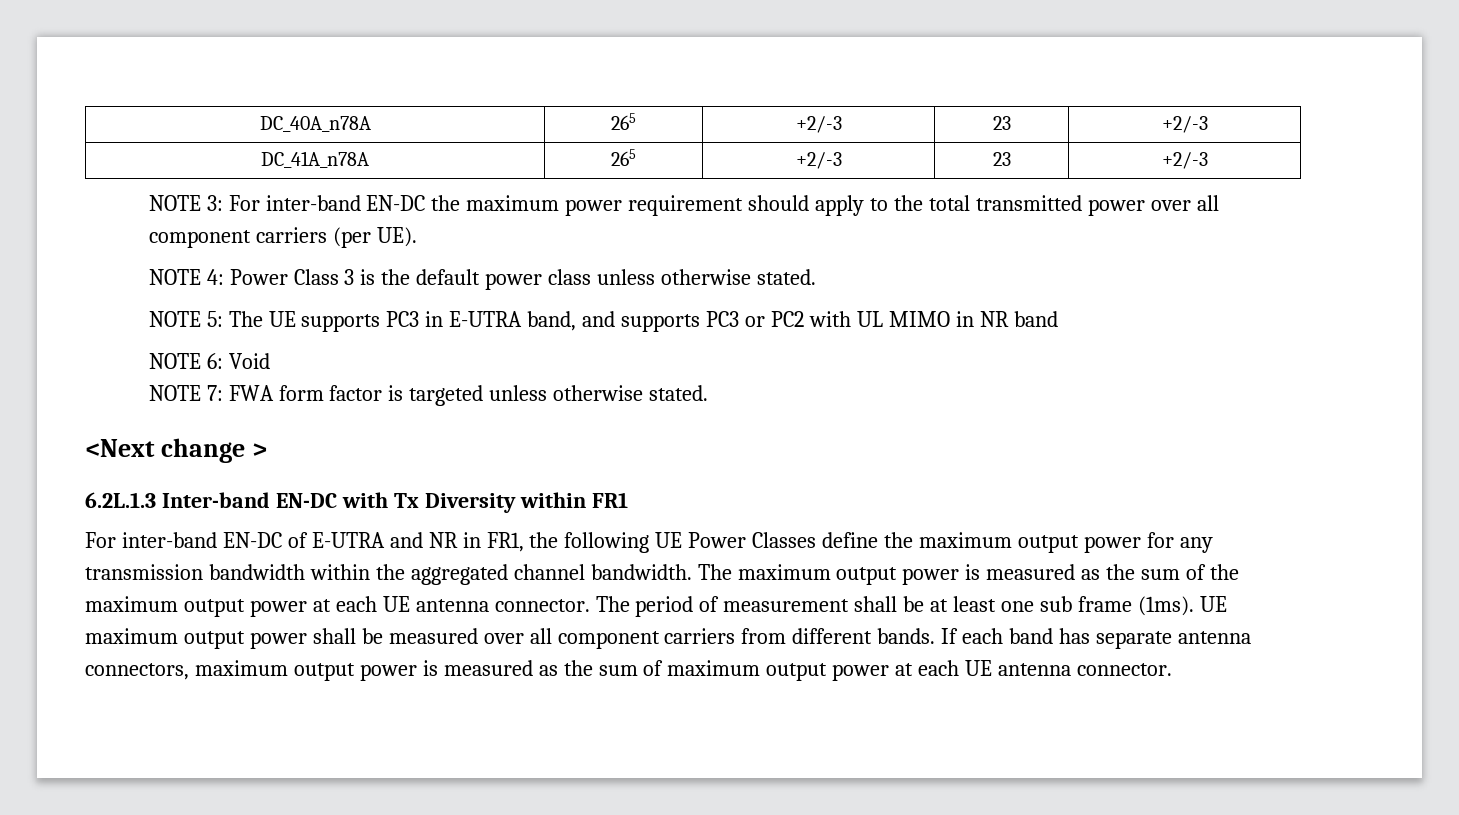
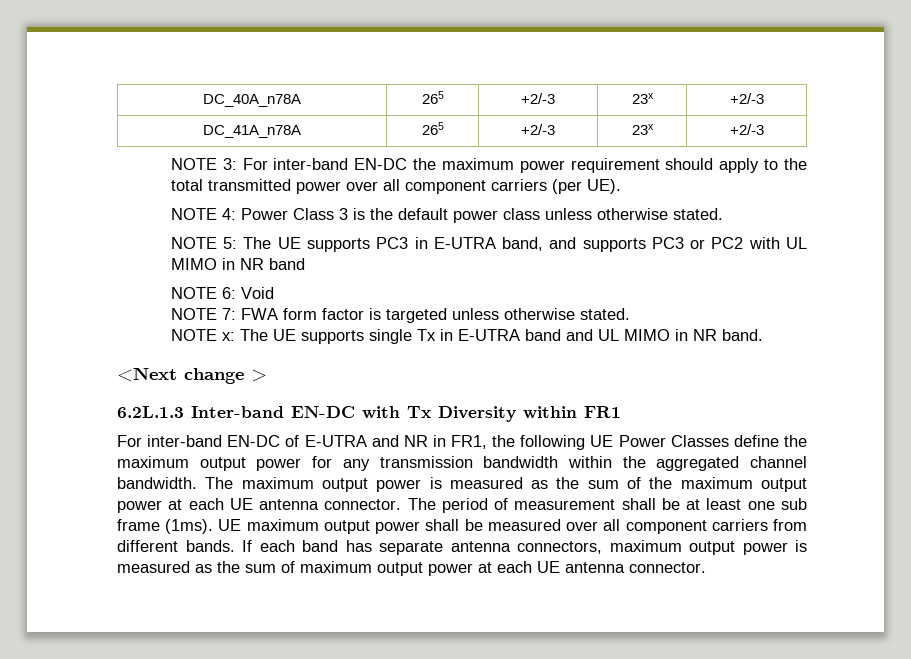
[992,116,1011,130] 23 -> [631,93,654,104] 23x
[992,152,1011,166] 23 -> [631,124,654,135] 23x
(709, 393) none -> [170,329,763,344] // NOTE x: The UE supports single Tx in E-UTRA band and UL MIMO in NR band.

